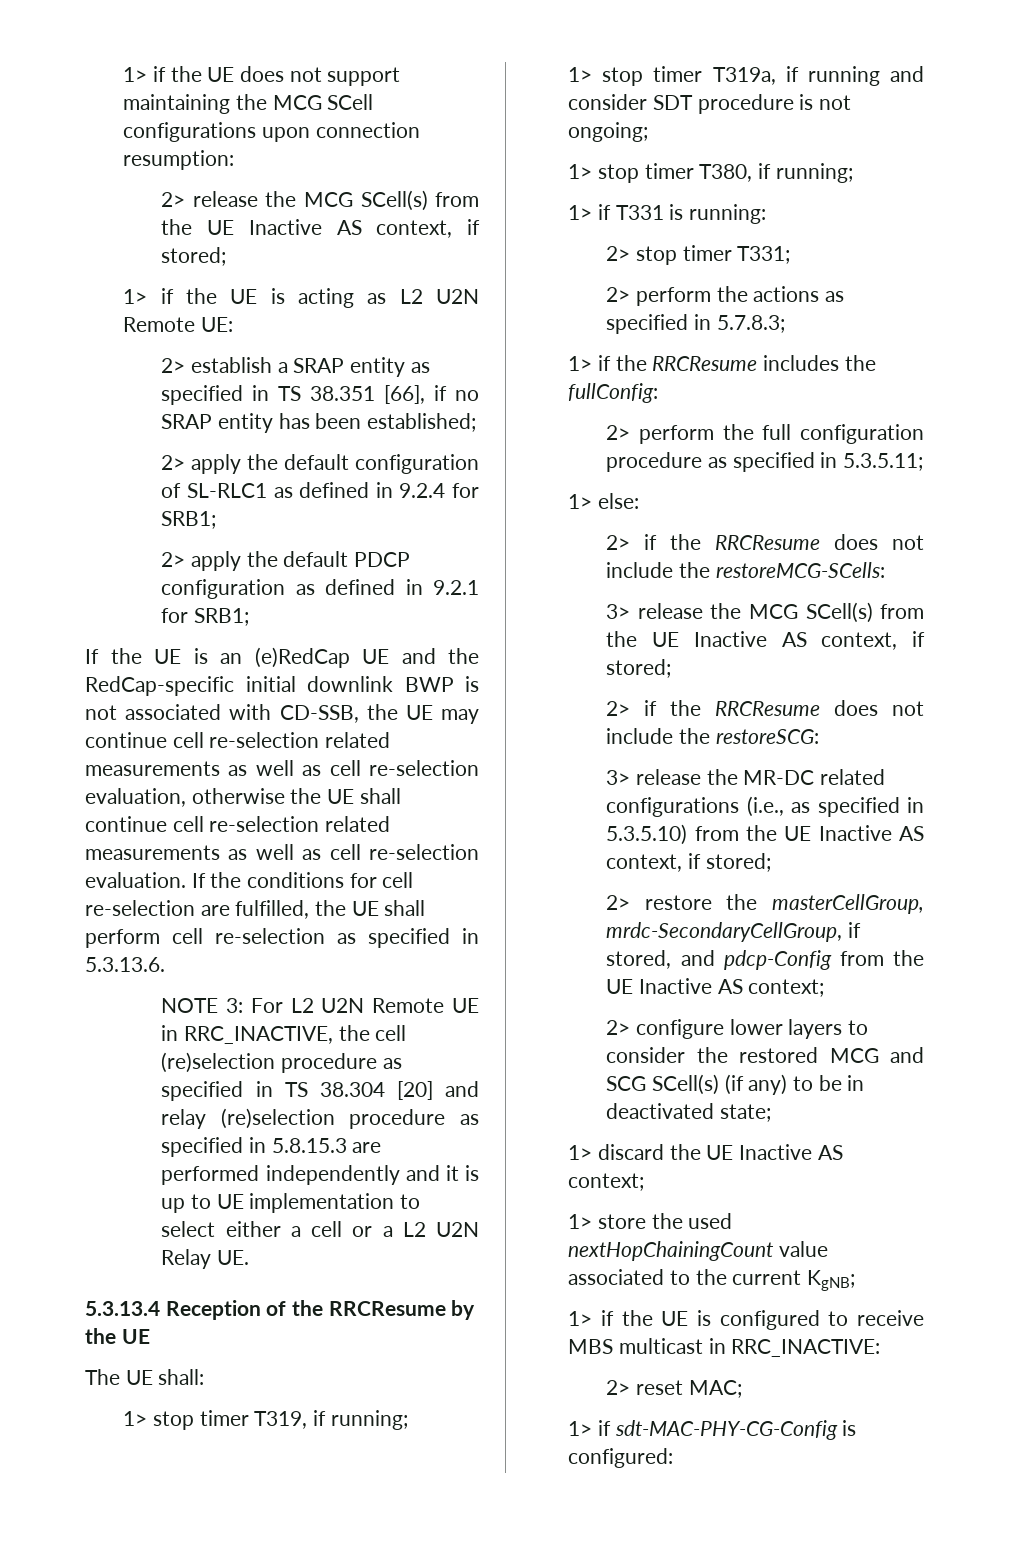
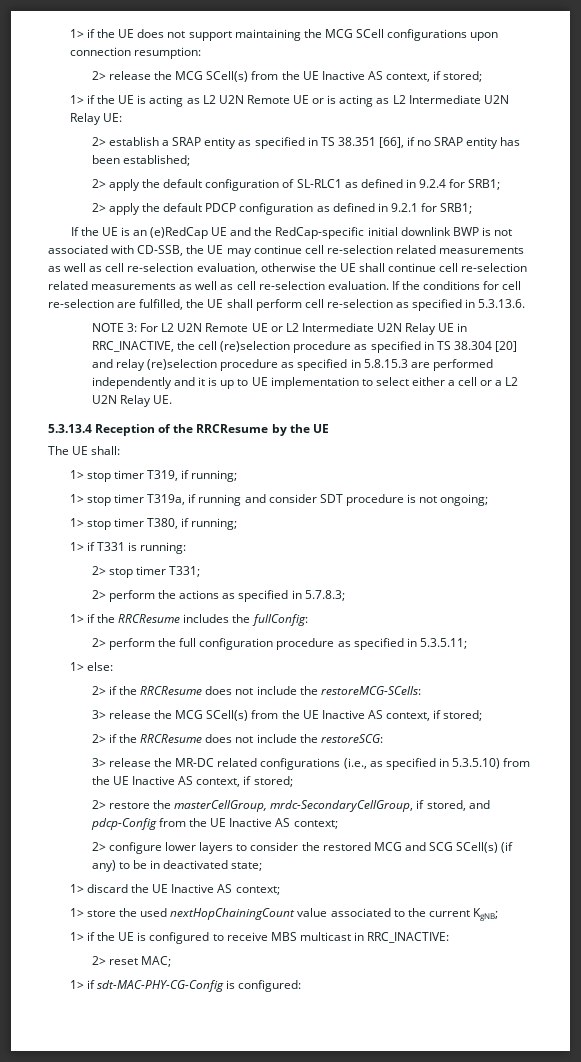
(196, 324) none -> [292,95,509,107] [69,113,101,125] UE or is acting as L2 Intermediate U2N Relay
(479, 1005) none -> [270,323,455,335] or L2 Intermediate U2N Relay UE

